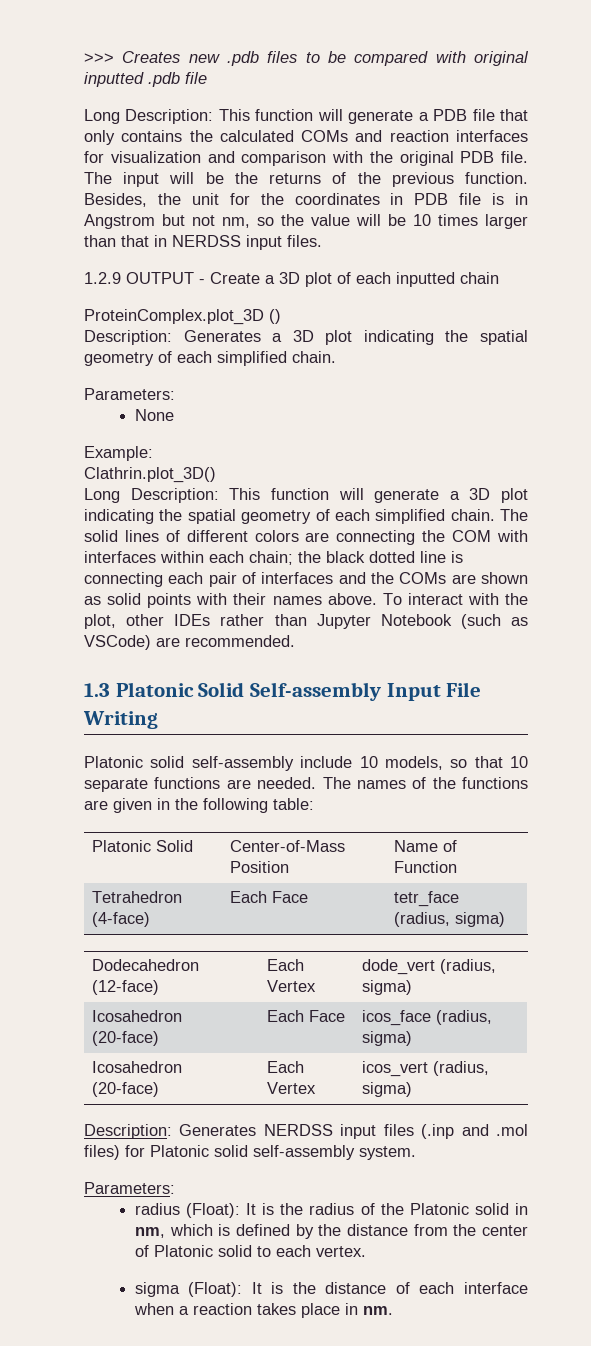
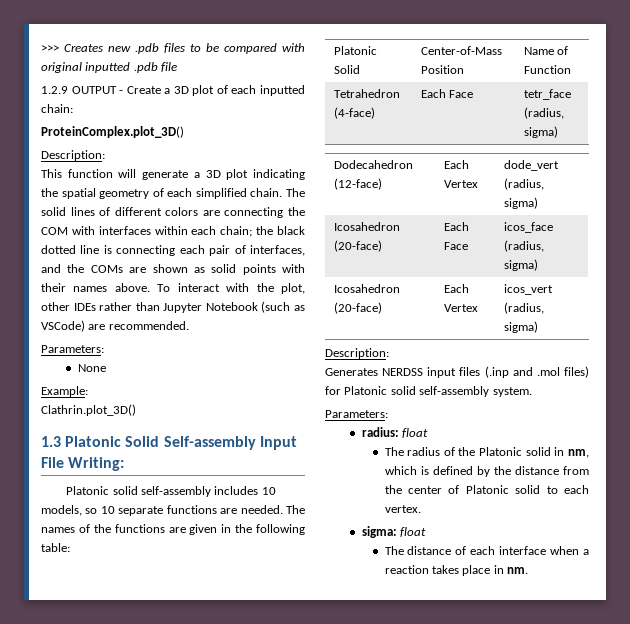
[84,109,529,124] [84,130,528,145] [84,151,528,166] [84,172,528,187] [84,193,528,207] [84,214,528,229] [84,235,322,250] // Long Description: This function will generate a PDB file that only contains the calculated COMs and reaction interfaces for visualization and comparison with the original PDB file. The input will be the returns of the previous function. Besides, the unit for the coordinates in PDB file is in Angstrom but not nm, so the value will be 10 times larger than that in NERDSS input files. -> (178, 67) none
[460,272,499,284] [84,309,281,325] [84,330,528,345] [84,351,336,366] [84,388,175,400] [134,409,174,421] [84,446,153,461] [84,467,216,483] [84,488,219,503] chain // ProteinComplex.plot_3D () // Description: Generates a 3D plot indicating the spatial geometry of each simplified chain. // Parameters: // None // Example: // Clathrin.plot_3D() // Long Description: -> [41,104,73,113] [41,126,184,138] [41,150,105,161] chain: // ProteinComplex.plot_3D() // Description: //
[261,572,334,584] interfaces -> [249,245,305,256] interfaces,
(295, 641) none -> [41,345,104,353] [77,364,106,372] [41,386,88,397] [41,404,136,416] // Parameters: // None // Example: // Clathrin.plot_3D()
[83,711,158,729] [84,756,353,771] Writing // Platonic solid self-assembly include -> [68,457,125,471] [66,486,259,497] Writing: // Platonic solid self-assembly includes
[474,756,503,768] that -> (98, 511) none
(172, 1131) none -> (389, 353) //
[134,1203,304,1218] radius (Float): It is the -> [361,427,429,438] [384,447,404,456] radius: float // The
[134,1282,316,1297] sigma (Float): It is the -> [361,526,427,538] [384,546,404,555] sigma: float // The

